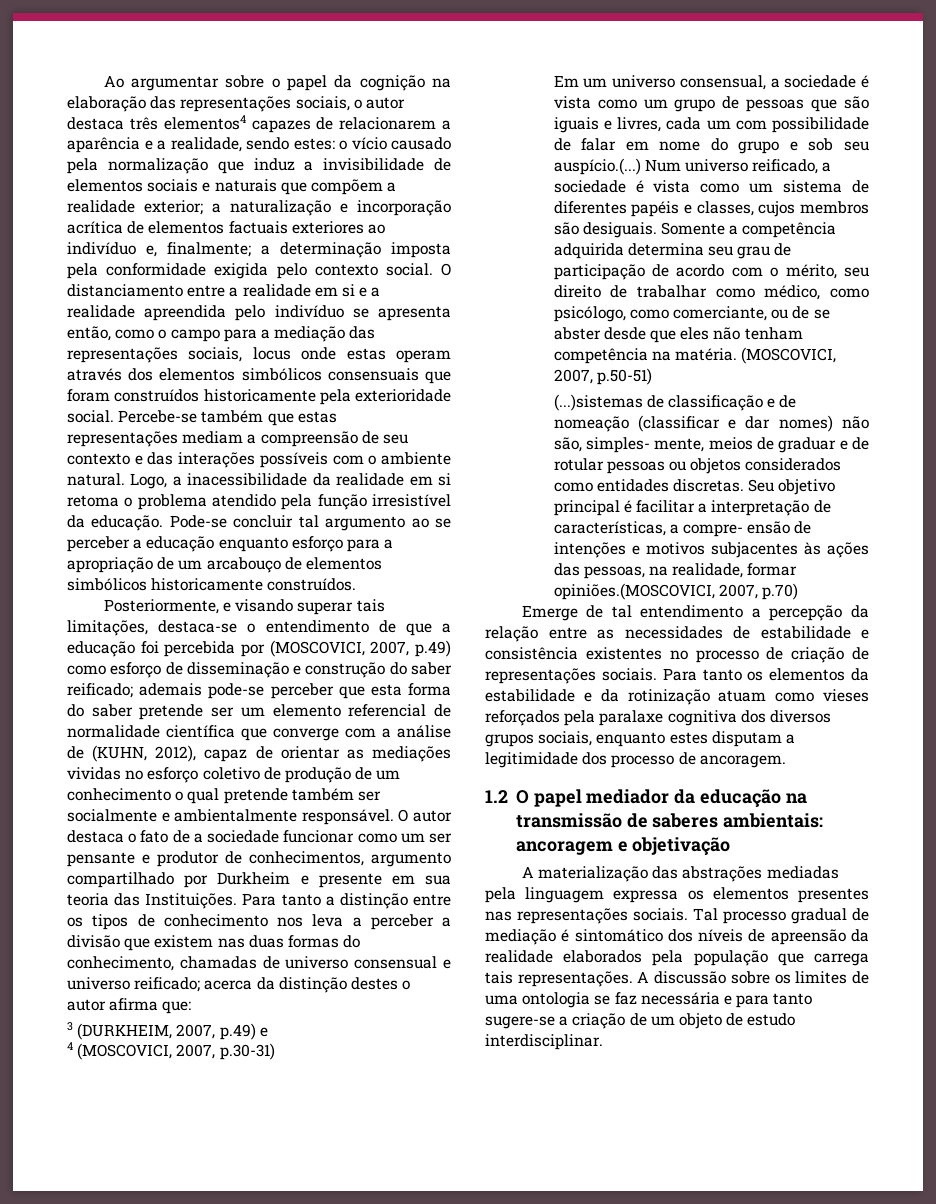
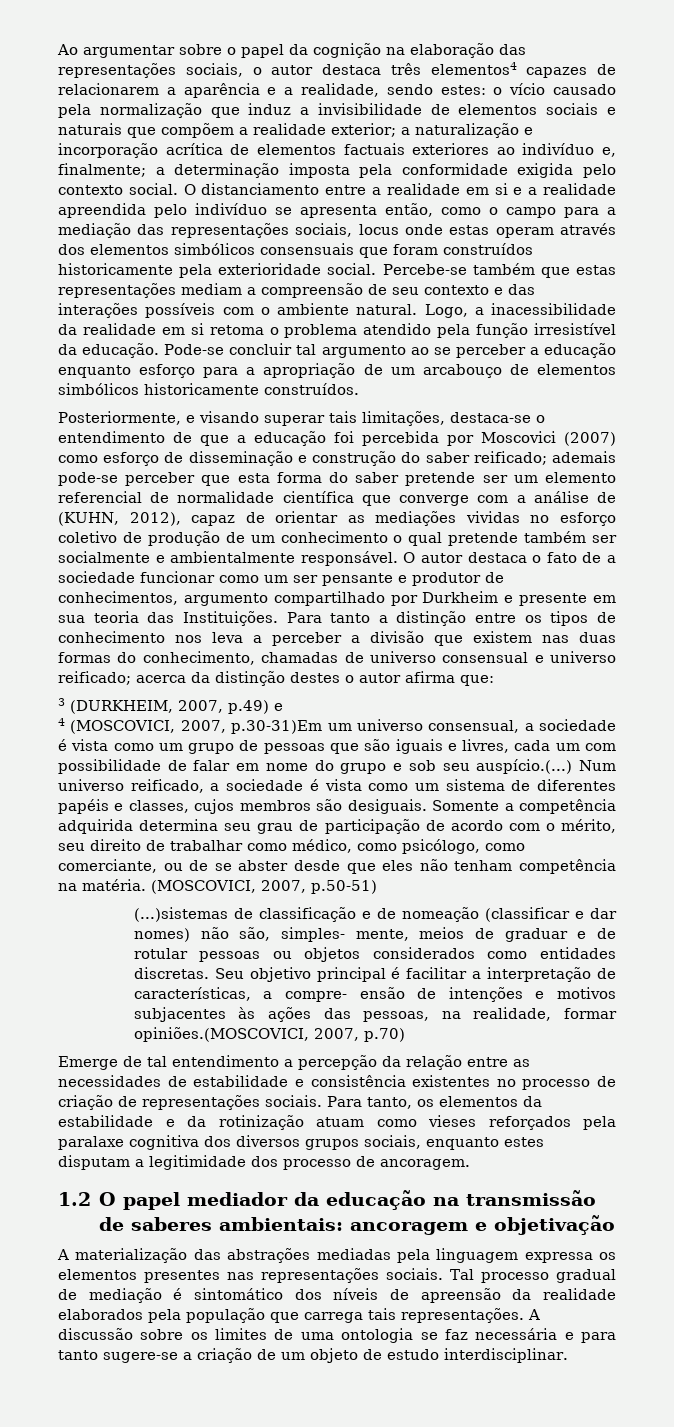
[269,640,451,657] (MOSCOVICI, 2007, p.49) -> [481,431,616,446] Moscovici (2007)
[219,1043,275,1060] [553,75,579,87] p.30-31) // Em -> [231,720,323,734] p.30-31)Em
[702,669,742,681] tanto -> [367,1097,412,1109] tanto,

